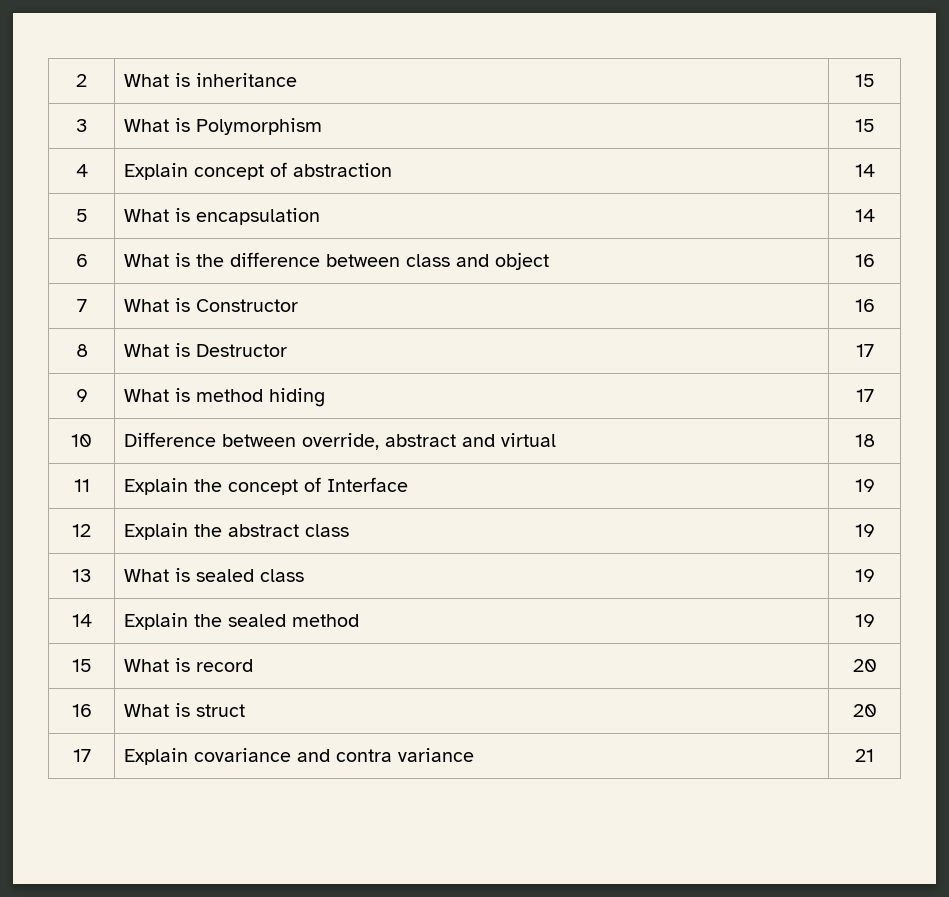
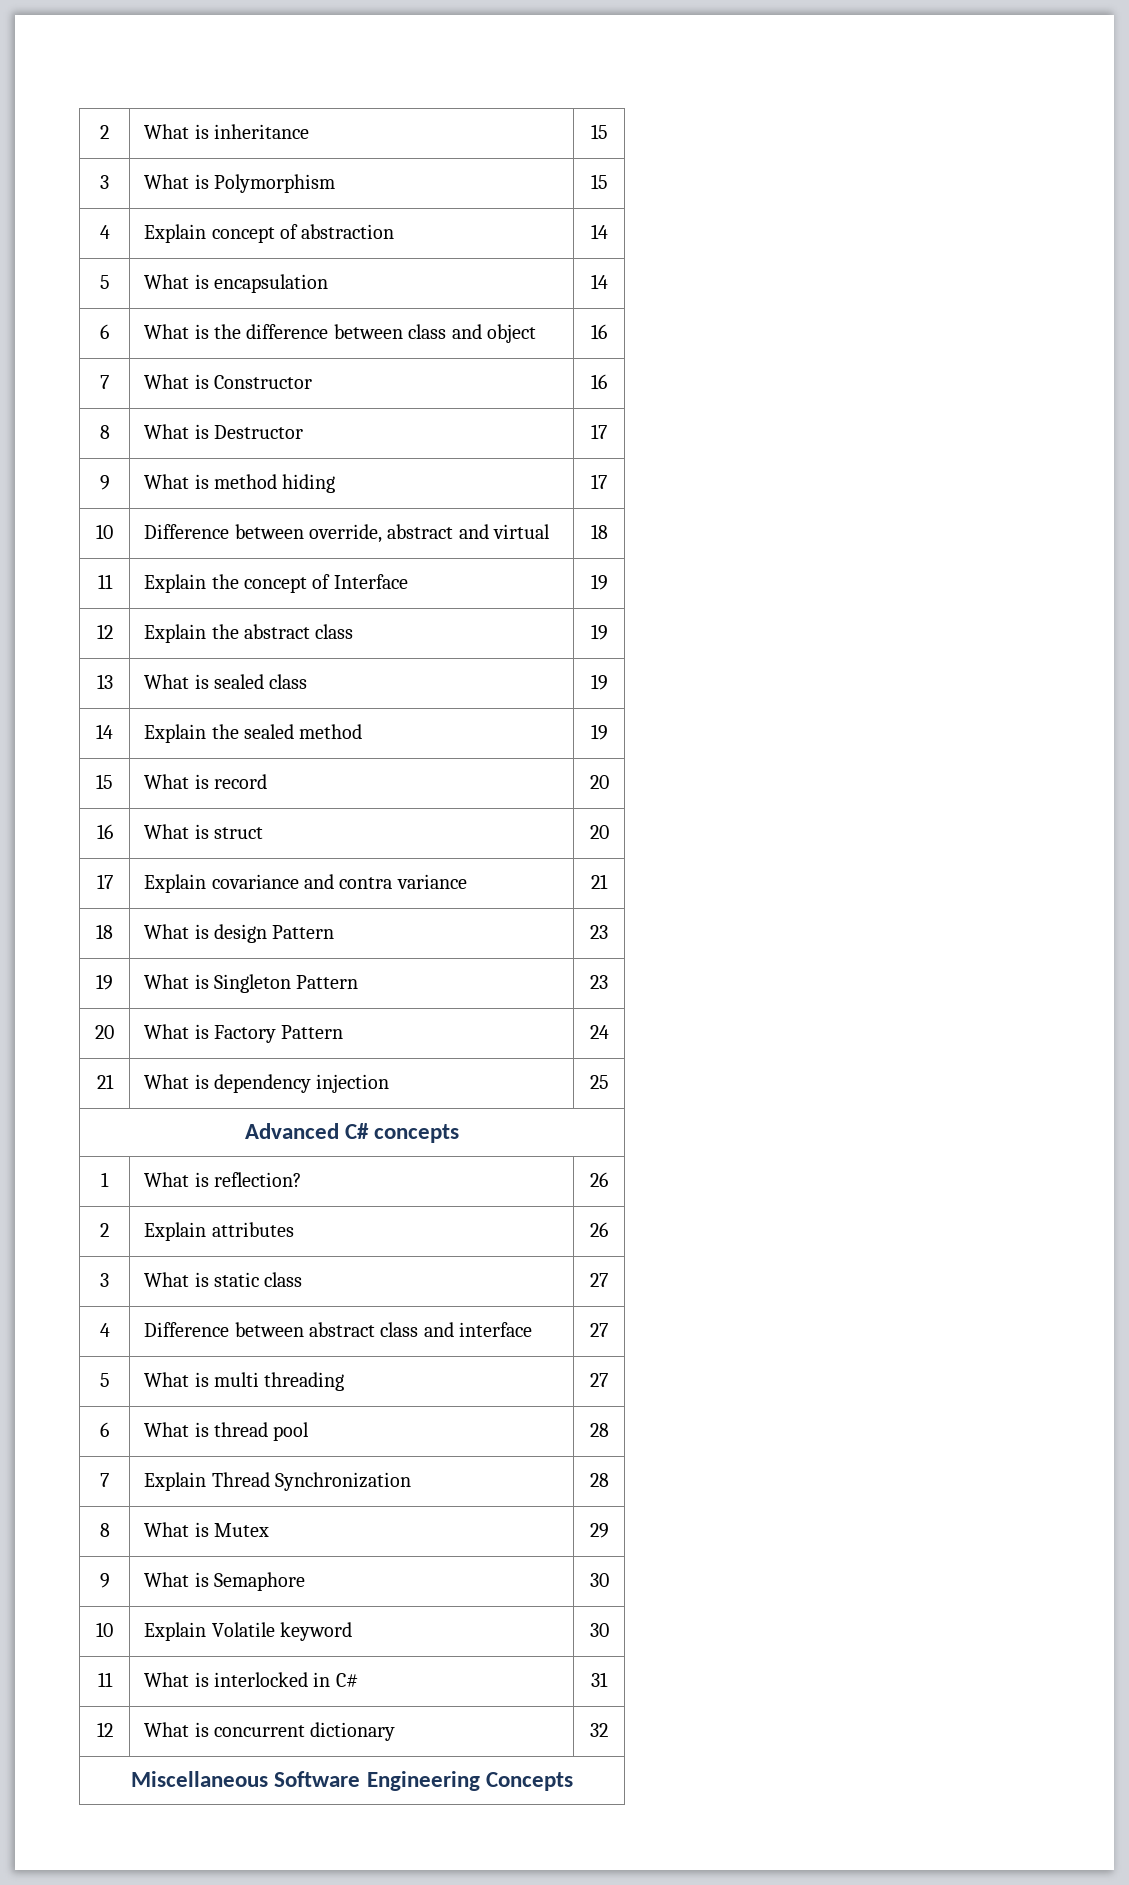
(874, 755) none -> [96,924,113,939] [144,924,335,943] [590,925,608,939] [96,974,113,990] [144,974,359,993] [590,975,608,989] [95,1025,114,1039] [144,1024,344,1043] [589,1025,609,1039] [96,1074,114,1089] [144,1074,390,1093] [589,1075,609,1089] [244,1123,460,1143] [101,1172,109,1187] [144,1172,302,1187] [590,1172,608,1187] [100,1223,109,1237] [144,1222,294,1241] [590,1222,608,1237] [100,1273,109,1287] [144,1272,303,1287] [590,1273,608,1287] [99,1323,110,1337] [144,1322,533,1337] [590,1323,608,1337] [99,1373,110,1387] [144,1372,345,1391] [590,1373,608,1387] [100,1422,109,1437] [144,1422,310,1441] [589,1423,609,1437] [100,1473,109,1487] [144,1472,412,1491] [589,1473,609,1487] [99,1523,110,1537] [144,1522,270,1537] [589,1523,609,1538] [99,1573,110,1588] [144,1572,306,1591] [589,1573,609,1587] [96,1622,113,1637] [144,1622,353,1641] [589,1623,609,1637] [97,1672,113,1687] [144,1672,358,1687] [591,1672,608,1687] [96,1722,113,1737] [144,1722,396,1741] [590,1723,608,1737] [131,1771,573,1791] // 18 | What is design Pattern | 23 // 19 | What is Singleton Pattern | 23 // 20 | What is Factory Pattern | 24 // 21 | What is dependency injection | 25 // Advanced C# concepts // 1 | What is reflection? | 26 // 2 | Explain attributes | 26 // 3 | What is static class | 27 // 4 | Difference between abstract class and interface | 27 // 5 | What is multi threading | 27 // 6 | What is thread pool | 28 // 7 | Explain Thread Synchronization | 28 // 8 | What is Mutex | 29 // 9 | What is Semaphore | 30 // 10 | Explain Volatile keyword | 30 // 11 | What is interlocked in C# | 31 // 12 | What is concurrent dictionary | 32 // Miscellaneous Software Engineering Concepts

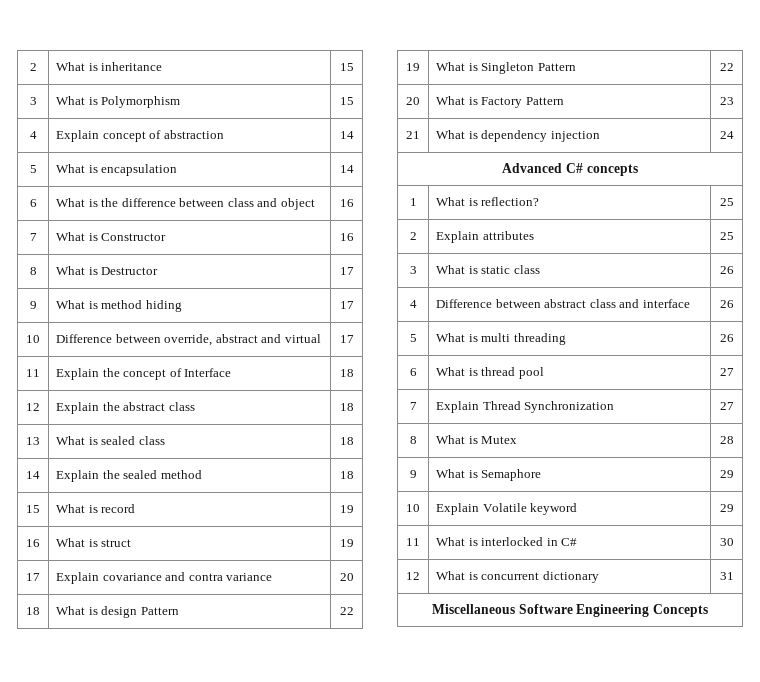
[590,524,608,539] 18 -> [339,335,354,343] 17
[590,574,608,590] 19 -> [339,369,354,377] 18
[590,624,608,640] 19 -> [339,403,354,411] 18
[590,674,608,690] 19 -> [339,437,354,445] 18
[590,724,608,740] 19 -> [339,471,354,479] 18
[589,775,609,789] 20 -> [339,505,354,513] 19
[589,825,609,839] 20 -> [339,539,354,547] 19
[591,874,608,889] 21 -> [339,573,354,581] 20
[590,925,608,939] 23 -> [339,607,354,615] 22
[590,975,608,989] 23 -> [719,63,734,71] 22
[589,1025,609,1039] 24 -> [719,97,734,105] 23
[589,1075,609,1089] 25 -> [719,131,734,139] 24
[590,1172,608,1187] 26 -> [719,198,734,206] 25
[590,1222,608,1237] 26 -> [719,232,734,240] 25
[590,1273,608,1287] 27 -> [719,266,734,274] 26
[590,1323,608,1337] 27 -> [719,300,734,308] 26
[590,1373,608,1387] 27 -> [719,334,734,342] 26
[589,1423,609,1437] 28 -> [719,368,734,376] 27
[589,1473,609,1487] 28 -> [719,402,734,410] 27
[589,1523,609,1538] 29 -> [719,436,734,444] 28
[589,1573,609,1587] 30 -> [719,470,734,478] 29
[589,1623,609,1637] 30 -> [719,504,734,512] 29
[591,1672,608,1687] 31 -> [719,538,734,546] 30
[590,1723,608,1737] 32 -> [719,572,734,580] 31

